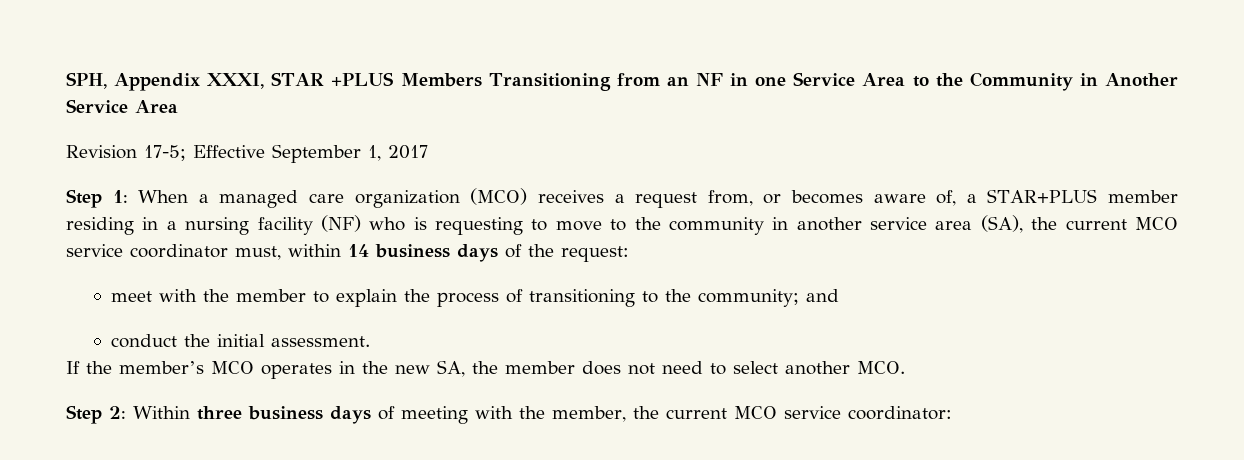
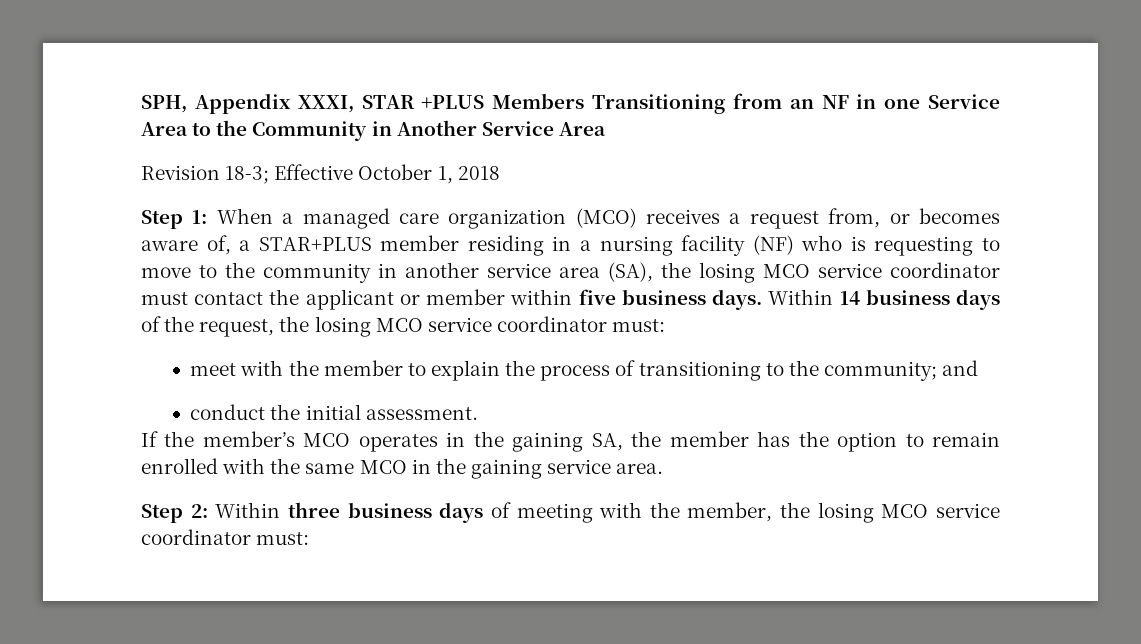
[144,144,428,163] 17-5; Effective September 1, 2017 -> [225,164,500,184] 18-3; Effective October 1, 2018
[1065,217,1179,230] [66,244,341,260] current MCO service coordinator must, within -> [699,262,1000,283] [141,289,834,310] losing MCO service coordinator must contact the applicant or member within five business days. Within
[561,246,629,262] request: -> [199,316,666,337] request, the losing MCO service coordinator must:
[395,365,430,374] new -> [512,432,584,452] gaining
[582,361,905,375] does not need to select another MCO. -> [757,431,1000,452] [141,458,664,479] has the option to remain enrolled with the same MCO in the gaining service area.
[665,406,952,420] current MCO service coordinator: -> [817,502,1000,523] [141,529,310,545] losing MCO service coordinator must:

